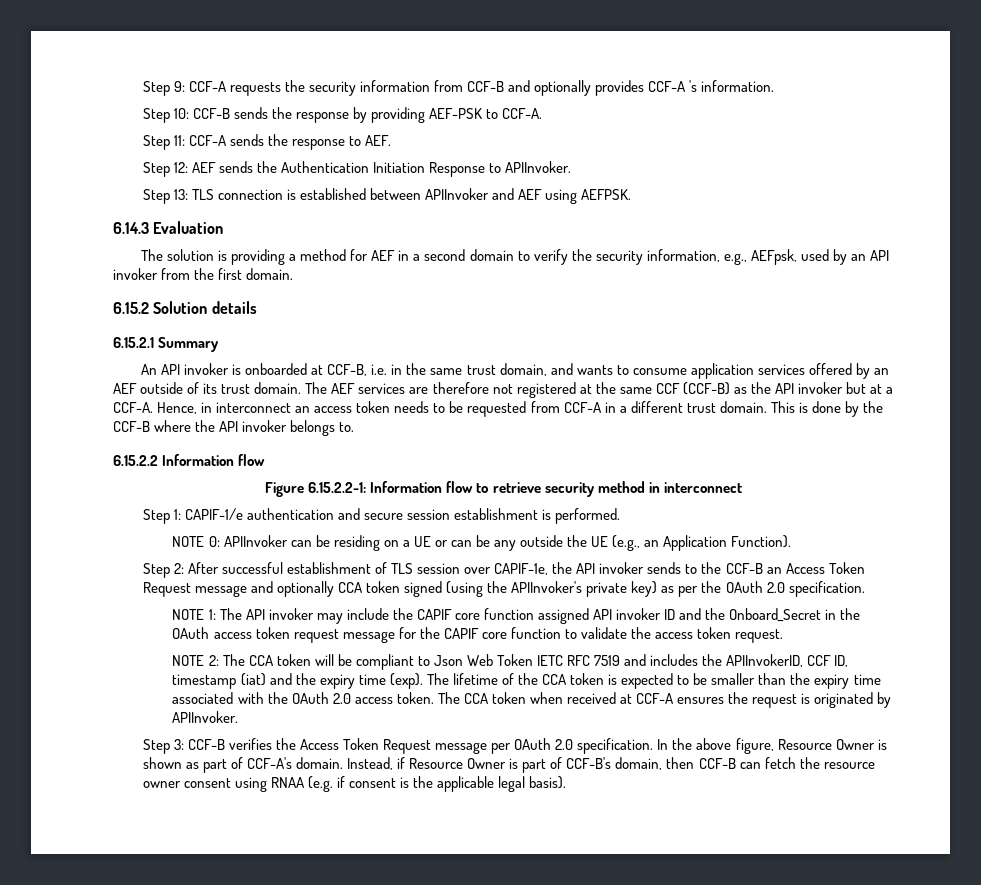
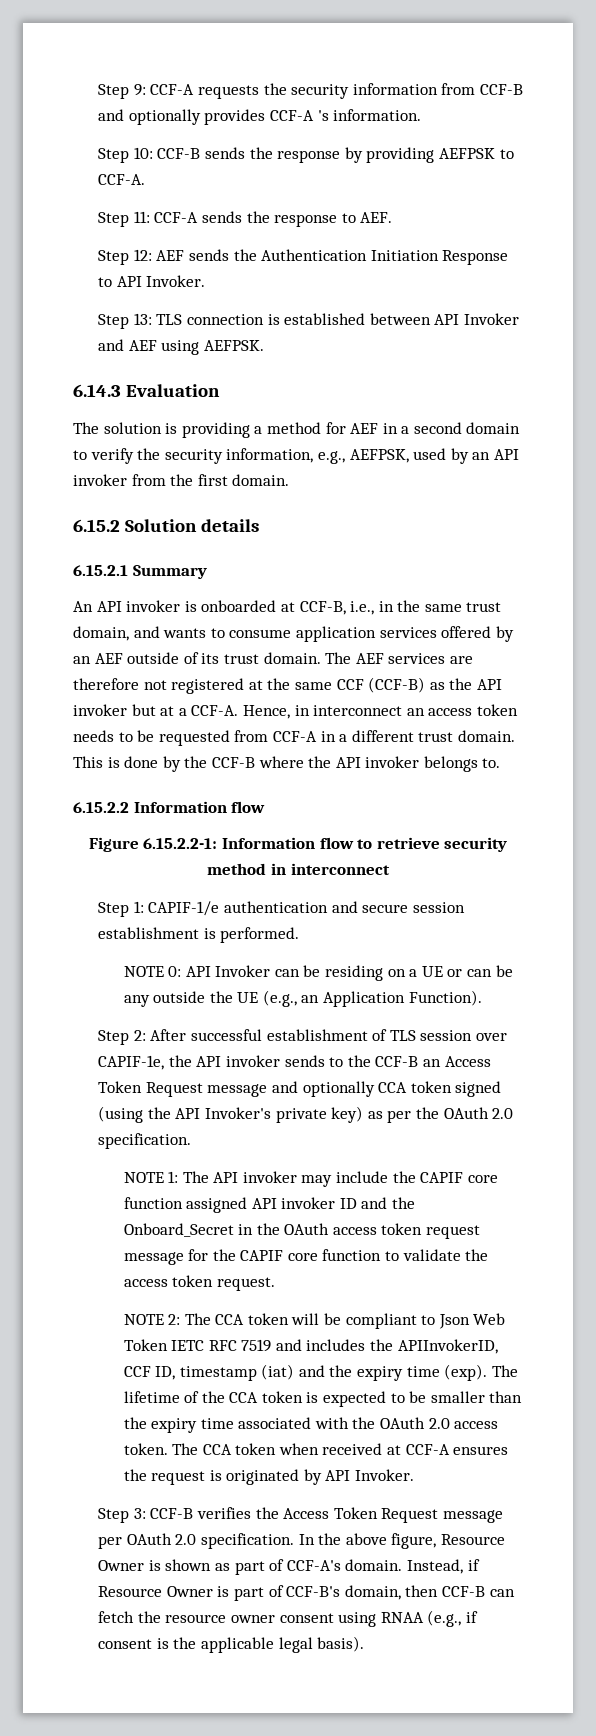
[429,108,483,119] AEF-PSK -> [438,148,495,159] AEFPSK
[505,161,572,173] APIInvoker. -> [116,275,206,287] API Invoker.
[425,188,490,200] APIInvoker -> [434,313,519,325] API Invoker
[750,249,797,265] AEFpsk, -> [349,449,409,463] AEFPSK,
[371,364,388,375] i.e. -> [350,601,375,615] i.e.,
[223,535,288,547] APIInvoker -> [185,965,271,977] API Invoker
[511,581,583,593] APIInvoker's -> [175,1107,272,1119] API Invoker's
[172,711,239,723] APIInvoker. -> [325,1469,415,1481] API Invoker.
[307,776,333,792] (e.g. -> [427,1610,462,1627] (e.g.,

